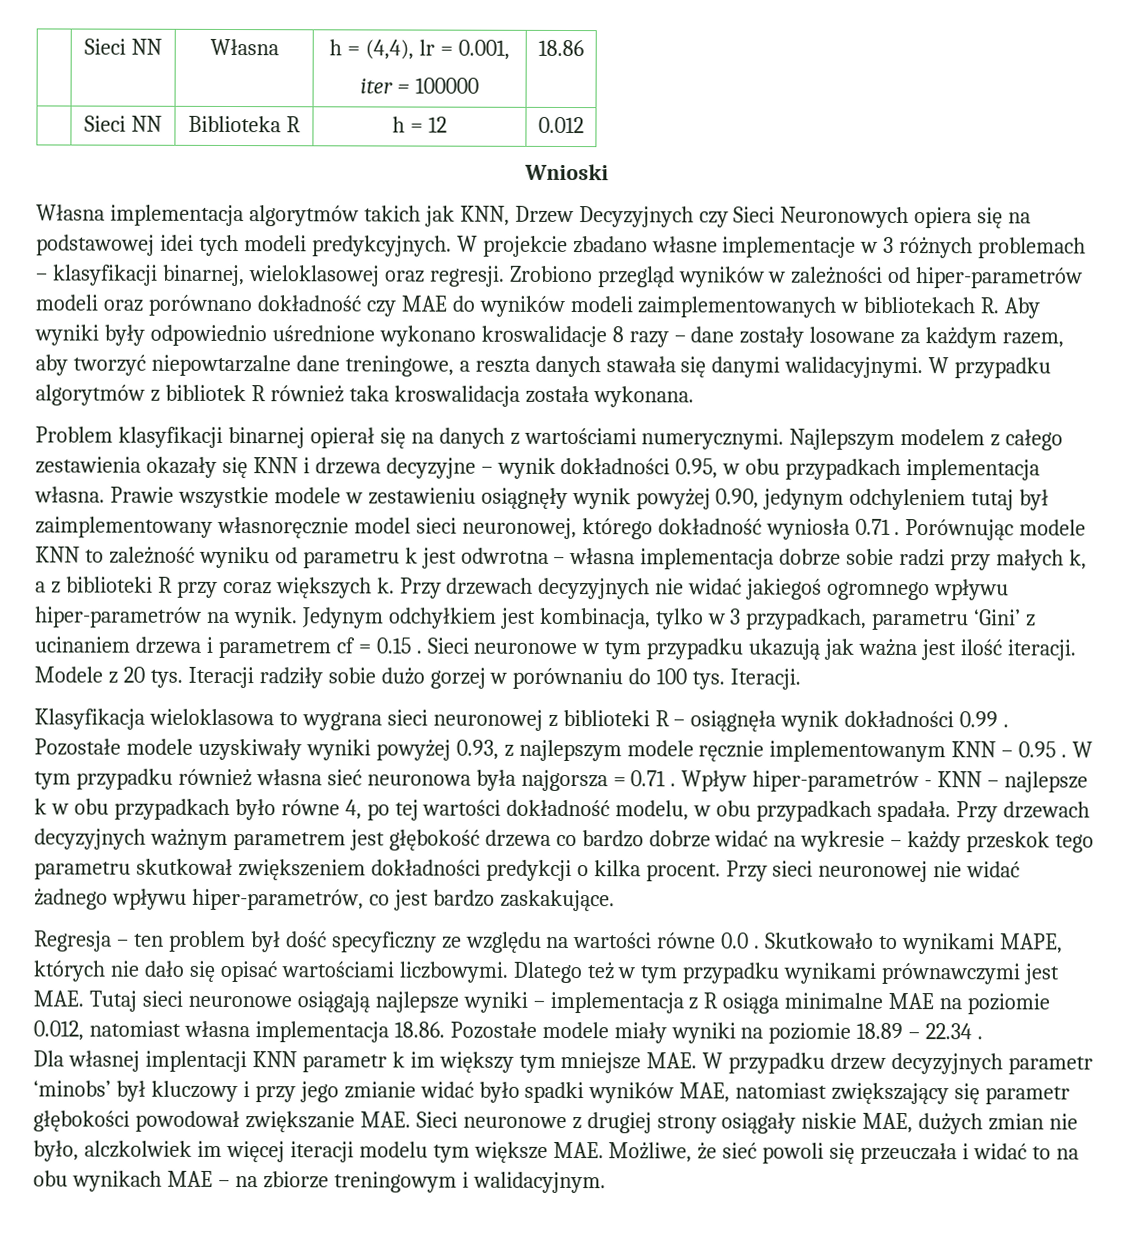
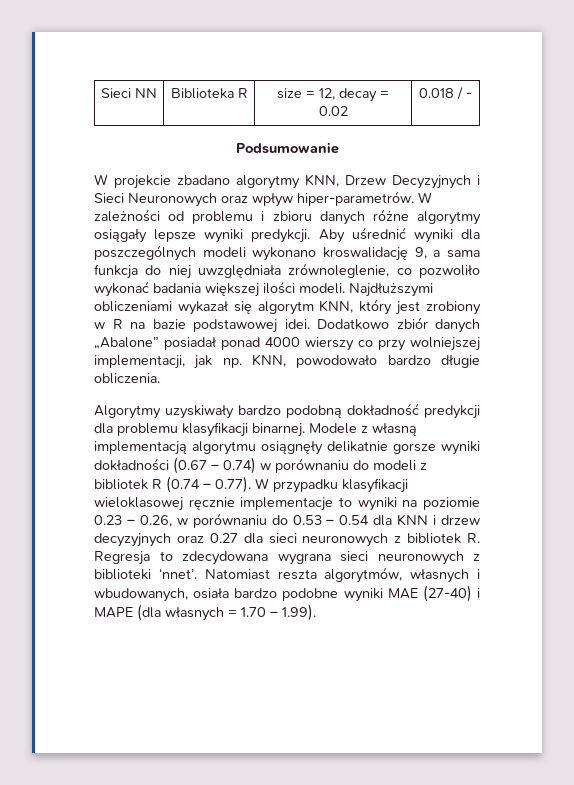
[84,38,162,55] [209,38,279,56] [329,39,510,60] [360,77,479,94] [538,39,584,57] [84,115,162,132] [188,115,301,133] [392,116,447,133] [538,116,584,134] [523,163,609,181] [36,204,455,227] | Sieci NN | Własna | h = (4,4), lr = 0.001, // iter = 100000 | 18.86 // | Sieci NN | Biblioteka R | h = 12 | 0.012 // Wnioski // Własna implementacja algorytmów takich jak -> [101,88,157,98] [170,88,248,99] [277,88,389,102] [318,106,348,116] [419,87,472,100] [235,142,339,154] [94,174,300,189] Sieci NN | Biblioteka R | size = 12, decay = 0.02 | 0.018 / - // Podsumowanie // W projekcie zbadano algorytmy
[698,211,729,228] czy -> [477,175,480,185] i
[914,207,1032,229] [36,234,1087,259] [36,264,1084,289] [35,294,1041,319] [34,324,1065,349] [35,354,1052,379] [35,384,694,408] [35,426,1064,451] [35,456,1041,481] [34,486,1050,511] [35,516,1087,541] [35,546,1087,571] [35,576,1010,601] [34,606,1037,631] [34,636,1076,661] [34,666,802,690] [34,708,298,730] opiera się na podstawowej idei tych modeli predykcyjnych. W projekcie zbadano własne implementacje w 3 różnych problemach – klasyfikacji binarnej, wieloklasowej oraz regresji. Zrobiono przegląd wyników w zależności od hiper-parametrów modeli oraz porównano dokładność czy MAE do wyników modeli zaimplementowanych w bibliotekach R. Aby wyniki były odpowiednio uśrednione wykonano kroswalidacje 8 razy – dane zostały losowane za każdym razem, aby tworzyć niepowtarzalne dane treningowe, a reszta danych stawała się danymi walidacyjnymi. W przypadku algorytmów z bibliotek R również taka kroswalidacja została wykonana. // Problem klasyfikacji binarnej opierał się na danych z wartościami numerycznymi. Najlepszym modelem z całego zestawienia okazały się KNN i drzewa decyzyjne – wynik dokładności 0.95, w obu przypadkach implementacja własna. Prawie wszystkie modele w zestawieniu osiągnęły wynik powyżej 0.90, jedynym odchyleniem tutaj był zaimplementowany własnoręcznie model sieci neuronowej, którego dokładność wyniosła 0.71 . Porównując modele KNN to zależność wyniku od parametru k jest odwrotna – własna implementacja dobrze sobie radzi przy małych k, a z biblioteki R przy coraz większych k. Przy drzewach decyzyjnych nie widać jakiegoś ogromnego wpływu hiper-parametrów na wynik. Jedynym odchyłkiem jest kombinacja, tylko w 3 przypadkach, parametru ‘Gini’ z ucinaniem drzewa i parametrem cf = 0.15 . Sieci neuronowe w tym przypadku ukazują jak ważna jest ilość iteracji. Modele z 20 tys. Iteracji radziły sobie dużo gorzej w porównaniu do 100 tys. Iteracji. // Klasyfikacja wieloklasowa to -> [221,191,432,207] [94,209,481,225] [94,227,481,243] [94,245,481,261] [94,263,480,279] [94,281,433,297] [94,299,481,315] [94,317,480,333] [94,337,480,351] [94,354,480,369] [94,373,160,384] [94,403,480,419] [94,422,417,437] [94,441,480,455] [94,457,427,474] [94,476,408,493] [94,497,481,511] [94,513,481,528] [94,533,480,547] [94,551,268,565] oraz wpływ hiper-parametrów. W zależności od problemu i zbioru danych różne algorytmy osiągały lepsze wyniki predykcji. Aby uśrednić wyniki dla poszczególnych modeli wykonano kroswalidację 9, a sama funkcja do niej uwzględniała zrównoleglenie, co pozwoliło wykonać badania większej ilości modeli. Najdłuższymi obliczeniami wykazał się algorytm KNN, który jest zrobiony w R na bazie podstawowej idei. Dodatkowo zbiór danych „Abalone” posiadał ponad 4000 wierszy co przy wolniejszej implementacji, jak np. KNN, powodowało bardzo długie obliczenia. // Algorytmy uzyskiwały bardzo podobną dokładność predykcji dla problemu klasyfikacji binarnej. Modele z własną implementacją algorytmu osiągnęły delikatnie gorsze wyniki dokładności (0.67 – 0.74) w porównaniu do modeli z bibliotek R (0.74 – 0.77). W przypadku klasyfikacji wieloklasowej ręcznie implementacje to wyniki na poziomie 0.23 – 0.26, w porównaniu do 0.53 – 0.54 dla KNN i drzew decyzyjnych oraz 0.27 dla sieci neuronowych z bibliotek R. Regresja to zdecydowana
[432,709,1010,732] [34,738,1094,763] [34,768,1089,793] [34,798,1090,823] [34,828,1095,853] [34,858,1021,883] [34,888,615,912] [34,930,1063,955] [33,960,1061,985] [33,990,1051,1015] [33,1020,984,1044] [33,1050,1094,1075] [33,1080,1071,1105] [33,1110,1079,1135] [33,1140,1079,1165] [33,1170,606,1194] neuronowej z biblioteki R – osiągnęła wynik dokładności 0.99 . Pozostałe modele uzyskiwały wyniki powyżej 0.93, z najlepszym modele ręcznie implementowanym KNN – 0.95 . W tym przypadku również własna sieć neuronowa była najgorsza = 0.71 . Wpływ hiper-parametrów - KNN – najlepsze k w obu przypadkach było równe 4, po tej wartości dokładność modelu, w obu przypadkach spadała. Przy drzewach decyzyjnych ważnym parametrem jest głębokość drzewa co bardzo dobrze widać na wykresie – każdy przeskok tego parametru skutkował zwiększeniem dokładności predykcji o kilka procent. Przy sieci neuronowej nie widać żadnego wpływu hiper-parametrów, co jest bardzo zaskakujące. // Regresja – ten problem był dość specyficzny ze względu na wartości równe 0.0 . Skutkowało to wynikami MAPE, których nie dało się opisać wartościami liczbowymi. Dlatego też w tym przypadku wynikami prównawczymi jest MAE. Tutaj sieci neuronowe osiągają najlepsze wyniki – implementacja z R osiąga minimalne MAE na poziomie 0.012, natomiast własna implementacja 18.86. Pozostałe modele miały wyniki na poziomie 18.89 – 22.34 . // Dla własnej implentacji KNN parametr k im większy tym mniejsze MAE. W przypadku drzew decyzyjnych parametr ‘minobs’ był kluczowy i przy jego zmianie widać było spadki wyników MAE, natomiast zwiększający się parametr głębokości powodował zwiększanie MAE. Sieci neuronowe z drugiej strony osiągały niskie MAE, dużych zmian nie było, alczkolwiek im więcej iteracji modelu tym większe MAE. Możliwe, że sieć powoli się przeuczała i widać to na obu wynikach MAE – na zbiorze treningowym i walidacyjnym. -> [377,551,480,565] [94,567,480,583] [94,585,481,602] [94,604,316,621] neuronowych z biblioteki ‘nnet’. Natomiast reszta algorytmów, własnych i wbudowanych, osiała bardzo podobne wyniki MAE (27-40) i MAPE (dla własnych = 1.70 – 1.99).

